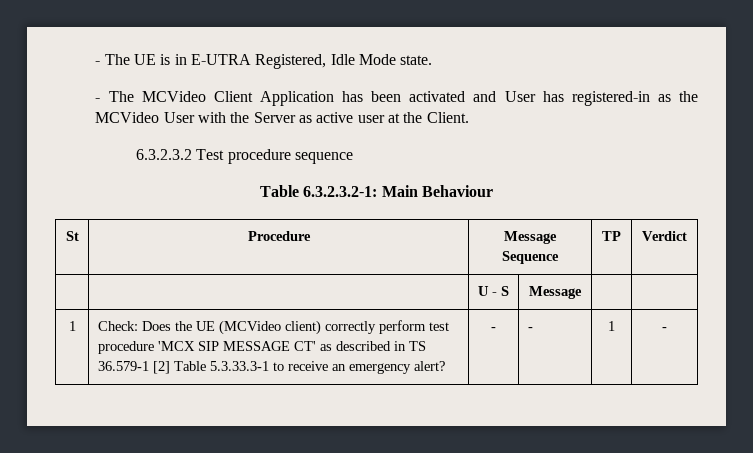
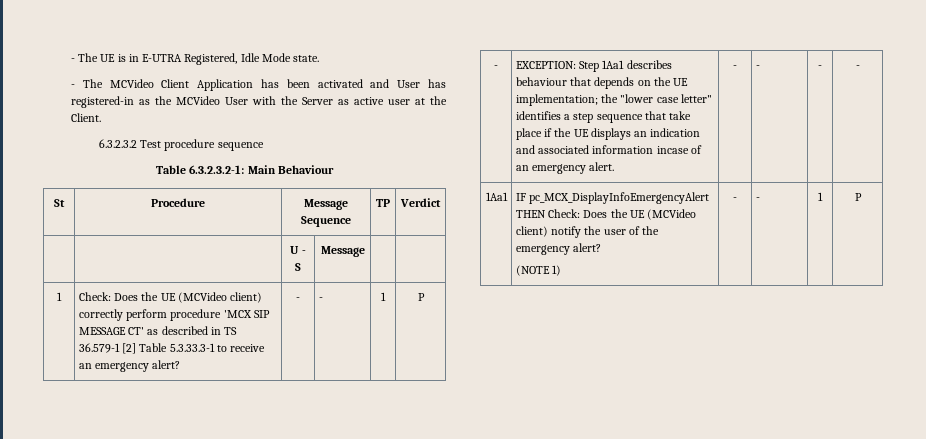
[428,322,449,331] test -> (168, 315) none
[662,327,667,331] - -> [417,293,425,301] [494,65,498,69] [515,60,672,72] [515,77,689,89] [515,94,712,106] [515,111,692,123] [515,128,701,140] [515,145,702,154] [515,162,615,174] [733,65,737,69] [755,65,760,69] [818,65,822,69] [855,65,860,69] [485,192,508,201] [515,192,710,204] [515,209,697,220] [515,226,660,238] [515,243,602,255] [515,265,562,276] [733,197,737,201] [755,197,760,201] [818,192,823,201] [854,193,862,201] P // - | EXCEPTION: Step 1Aa1 describes behaviour that depends on the UE implementation; the "lower case letter" identifies a step sequence that take place if the UE displays an indication and associated information incase of an emergency alert. | - | - | - | - // 1Aa1 | IF pc_MCX_DisplayInfoEmergencyAlert THEN Check: Does the UE (MCVideo client) notify the user of the emergency alert? // (NOTE 1) | - | - | 1 | P

